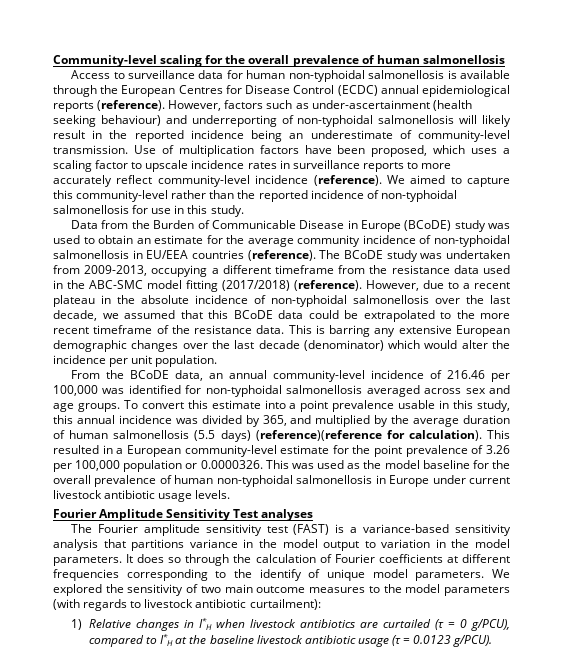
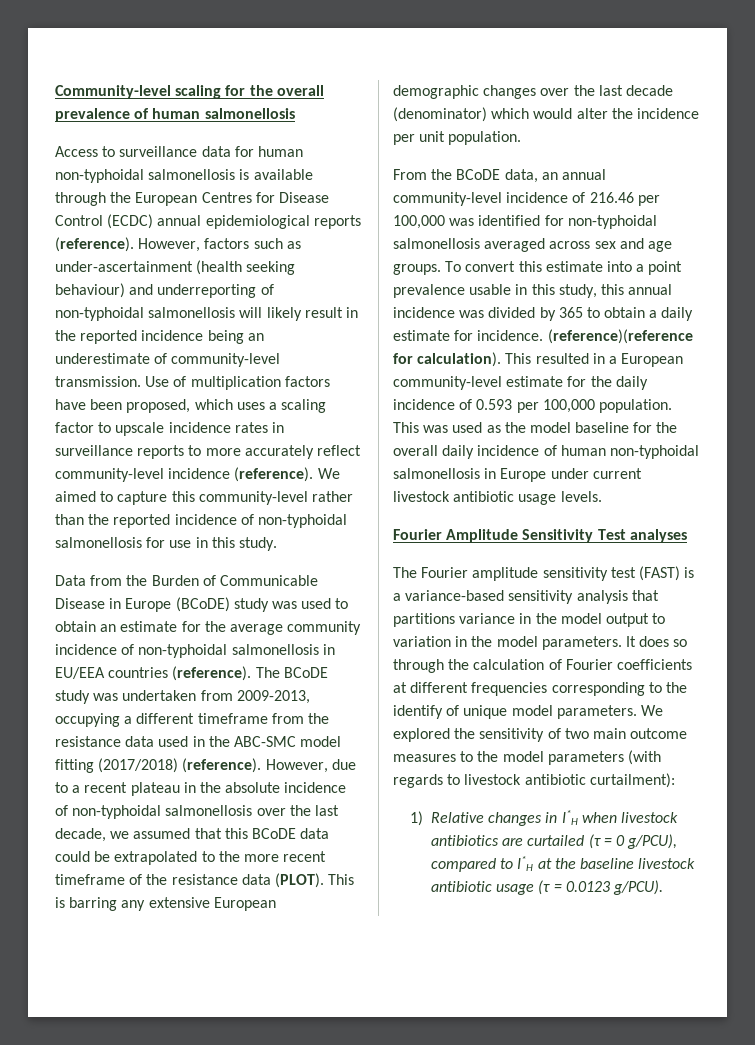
[256,325,285,334] data. -> [241,873,324,888] data (PLOT).
[262,415,511,427] [53,430,251,442] 365, and multiplied by the average duration of human salmonellosis (5.5 days) -> [558,307,694,321] [393,330,544,341] 365 to obtain a daily estimate for incidence.
[374,445,510,457] [53,460,263,472] point prevalence of 3.26 per 100,000 population or 0.0000326. -> [615,376,648,390] [393,399,672,413] daily incidence of 0.593 per 100,000 population.
[94,475,157,487] prevalence -> [442,445,540,459] daily incidence

